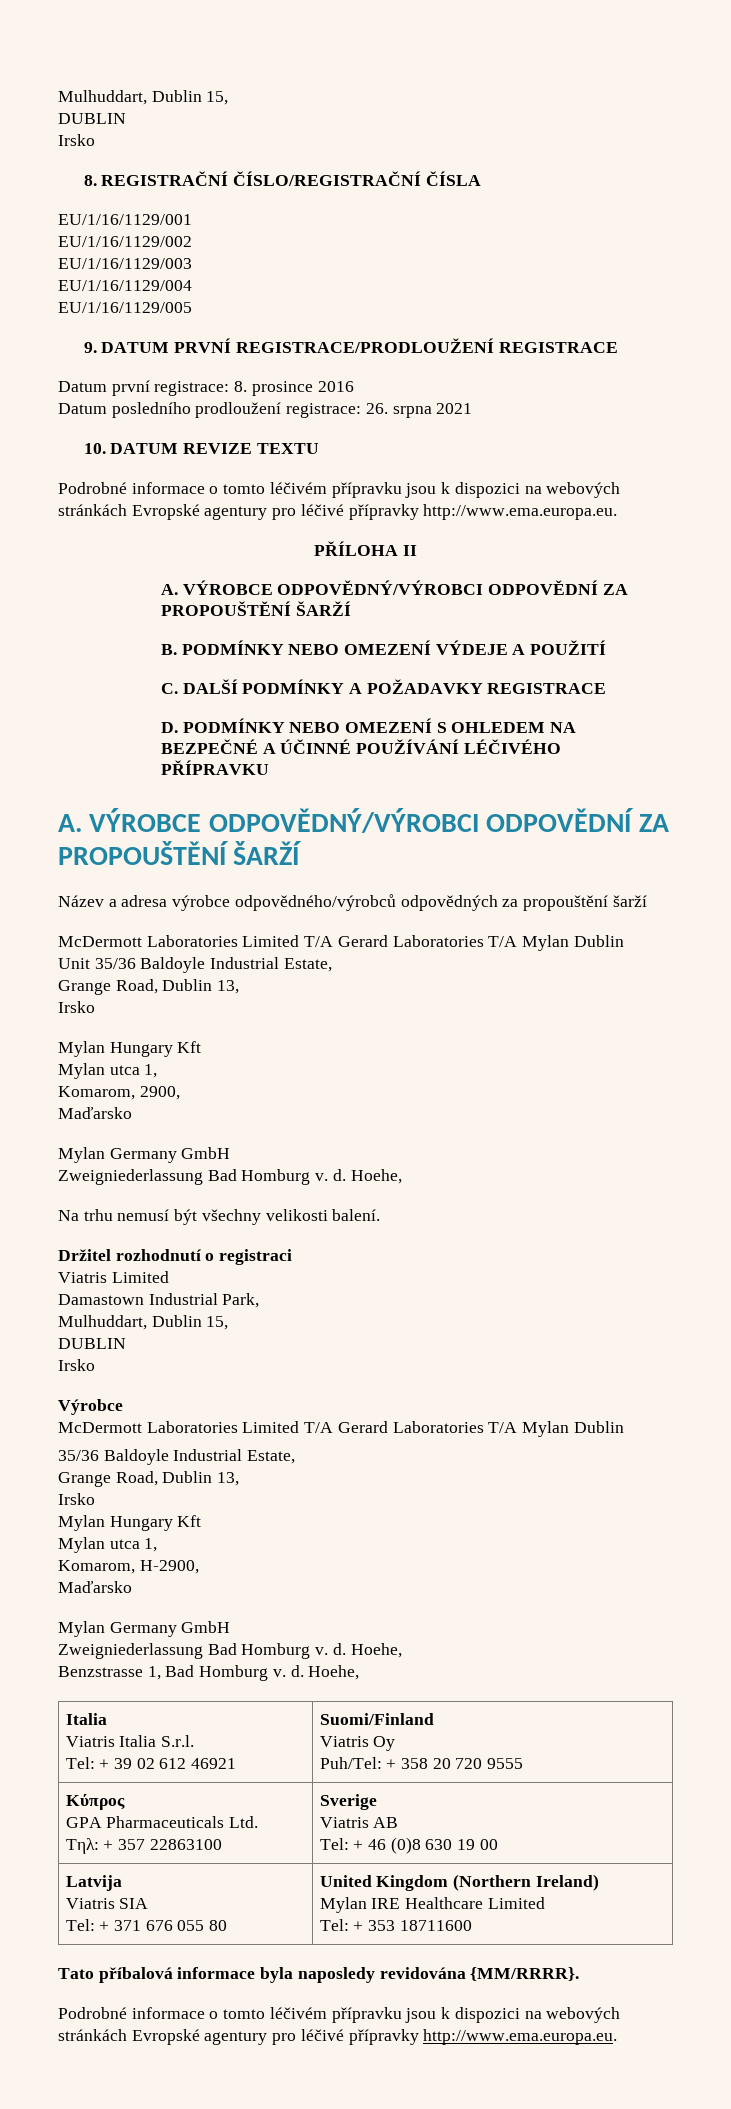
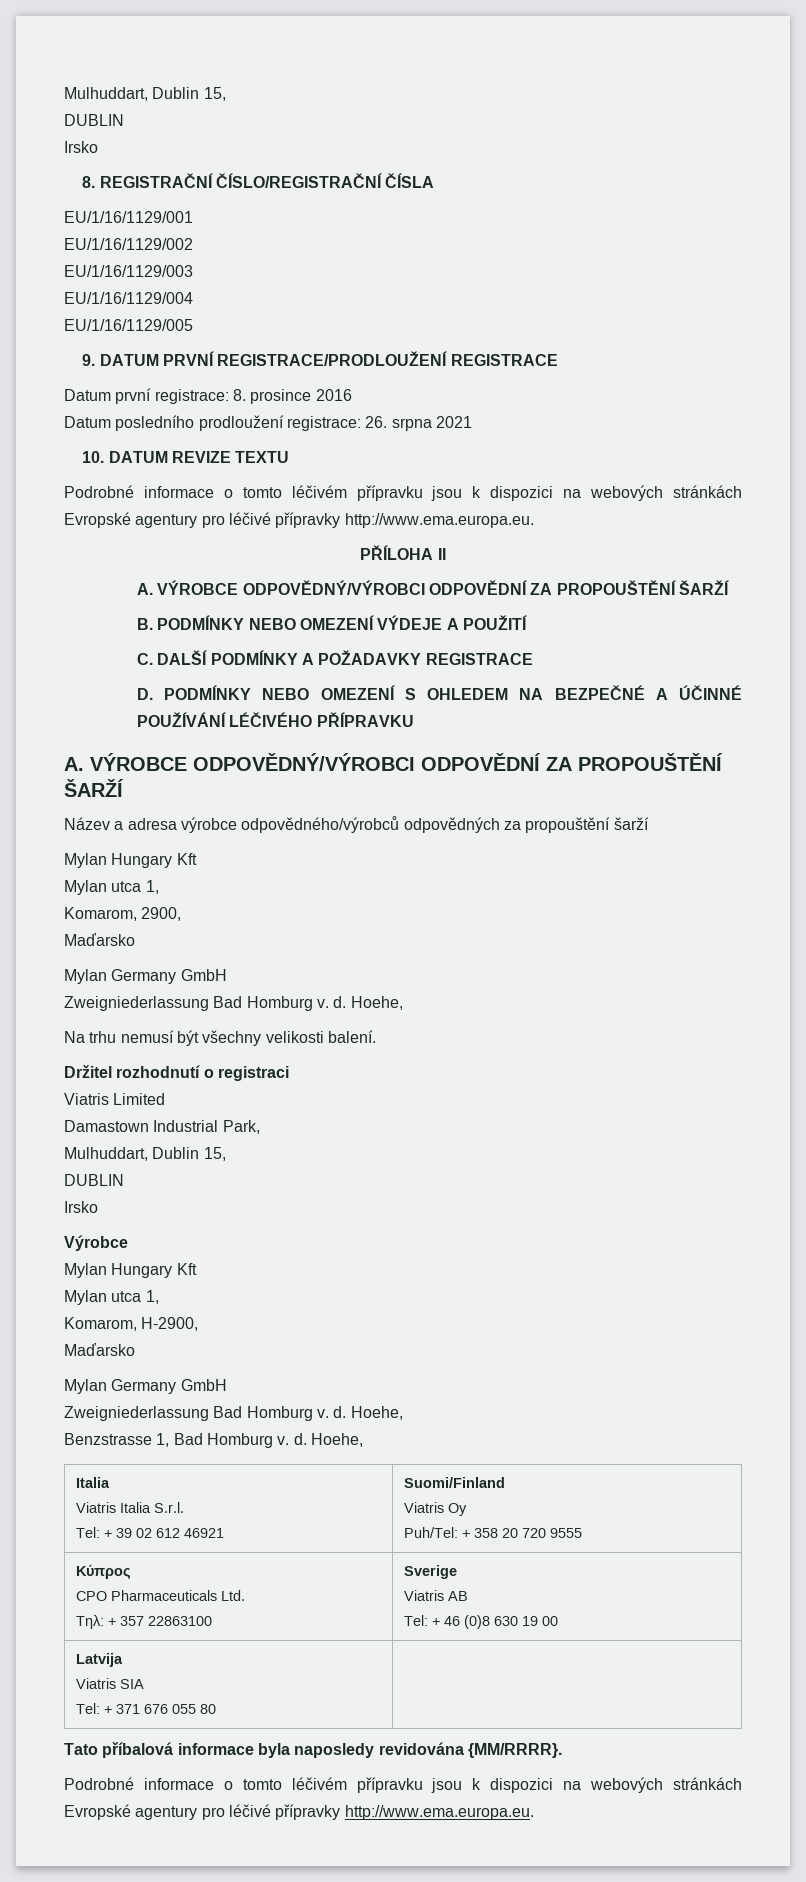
[58,935,624,951] [58,957,332,973] [58,979,240,995] [58,1001,95,1013] // McDermott Laboratories Limited T/A Gerard Laboratories T/A Mylan Dublin // Unit 35/36 Baldoyle Industrial Estate, // Grange Road, Dublin 13, // Irsko -> (649, 823) none
[58,1421,624,1437] [58,1449,296,1465] [58,1471,240,1487] [58,1493,95,1505] // McDermott Laboratories Limited T/A Gerard Laboratories T/A Mylan Dublin // 35/36 Baldoyle Industrial Estate, // Grange Road, Dublin 13, // Irsko -> (128, 1243) none
[65,1817,102,1828] GPA -> [76,1591,108,1601] CPO
[319,1874,599,1891] [319,1897,545,1913] [319,1919,472,1931] United Kingdom (Northern Ireland) // Mylan IRE Healthcare Limited // Tel: + 353 18711600 -> (217, 1709) none

